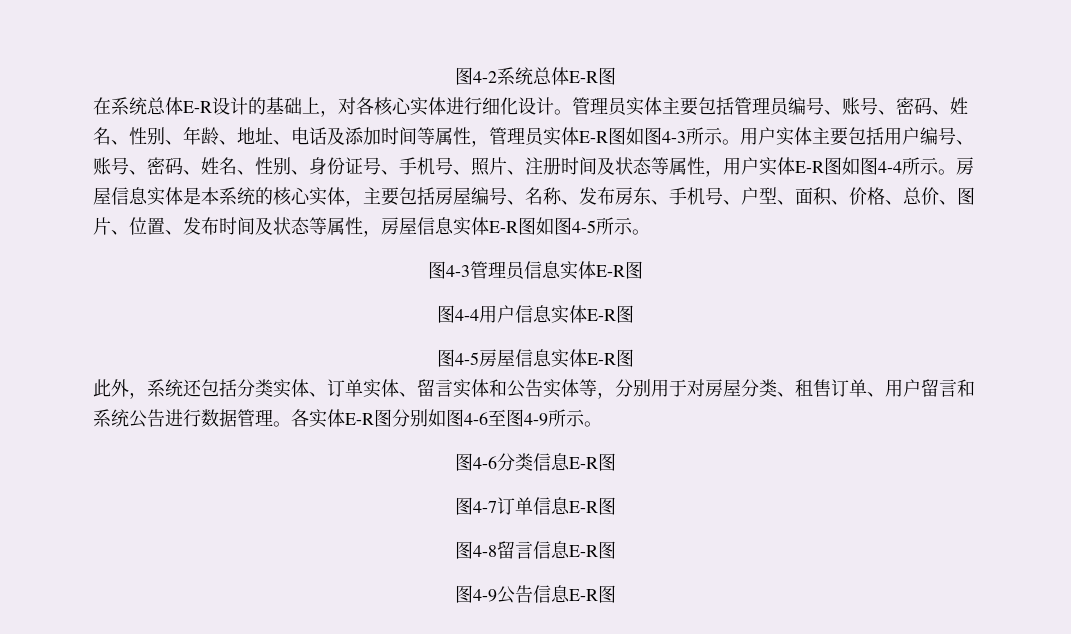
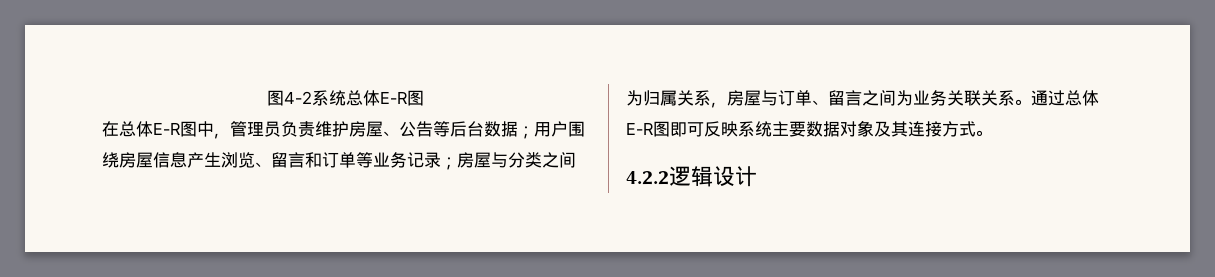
[111,97,968,117] [93,126,974,147] [93,157,974,177] [93,187,975,207] [93,217,650,237] [428,261,643,280] [437,305,634,324] [437,349,634,368] [93,379,975,399] [93,409,602,428] [455,453,616,471] [455,497,616,515] [455,541,616,559] [455,585,616,604] 系统总体E-R设计的基础上，对各核心实体进行细化设计。管理员实体主要包括管理员编号、账号、密码、姓名、性别、年龄、地址、电话及添加时间等属性，管理员实体E-R图如图4-3所示。用户实体主要包括用户编号、账号、密码、姓名、性别、身份证号、手机号、照片、注册时间及状态等属性，用户实体E-R图如图4-4所示。房屋信息实体是本系统的核心实体，主要包括房屋编号、名称、发布房东、手机号、户型、面积、价格、总价、图片、位置、发布时间及状态等属性，房屋信息实体E-R图如图4-5所示。 // 图4-3管理员信息实体E-R图 // 图4-4用户信息实体E-R图 // 图4-5房屋信息实体E-R图 // 此外，系统还包括分类实体、订单实体、留言实体和公告实体等，分别用于对房屋分类、租售订单、用户留言和系统公告进行数据管理。各实体E-R图分别如图4-6至图4-9所示。 // 图4-6分类信息E-R图 // 图4-7订单信息E-R图 // 图4-8留言信息E-R图 // 图4-9公告信息E-R图 -> [119,121,585,139] [102,152,576,170] [626,90,1099,108] [626,120,992,137] [626,166,757,187] 总体E-R图中，管理员负责维护房屋、公告等后台数据；用户围绕房屋信息产生浏览、留言和订单等业务记录；房屋与分类之间为归属关系，房屋与订单、留言之间为业务关联关系。通过总体E-R图即可反映系统主要数据对象及其连接方式。 // 4.2.2逻辑设计

